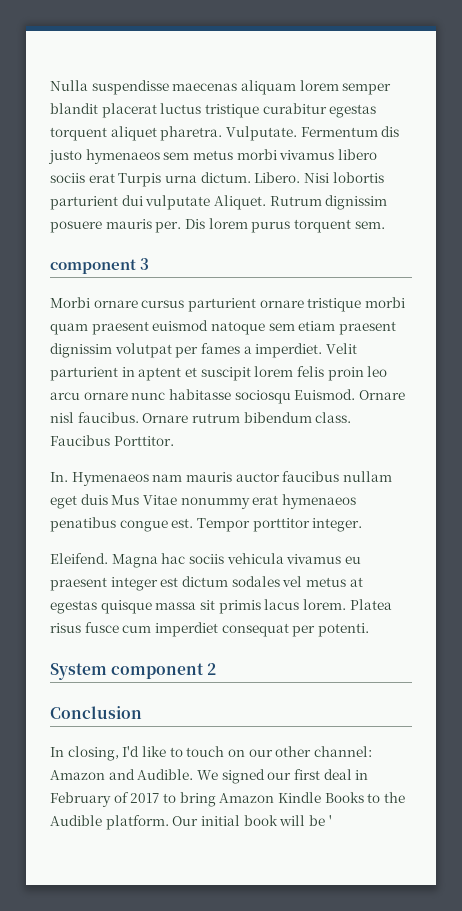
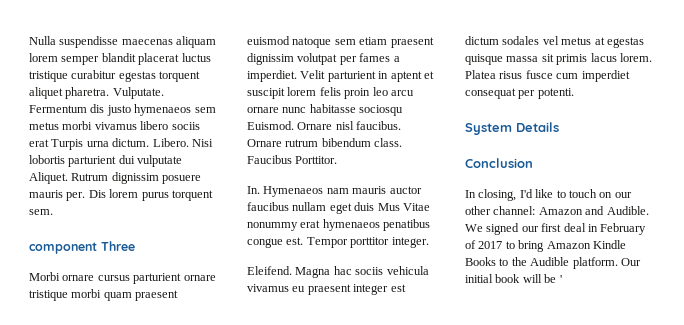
[140,258,150,270] 3 -> [101,241,135,251] Three
[111,663,217,679] component 2 -> [516,122,559,132] Details

